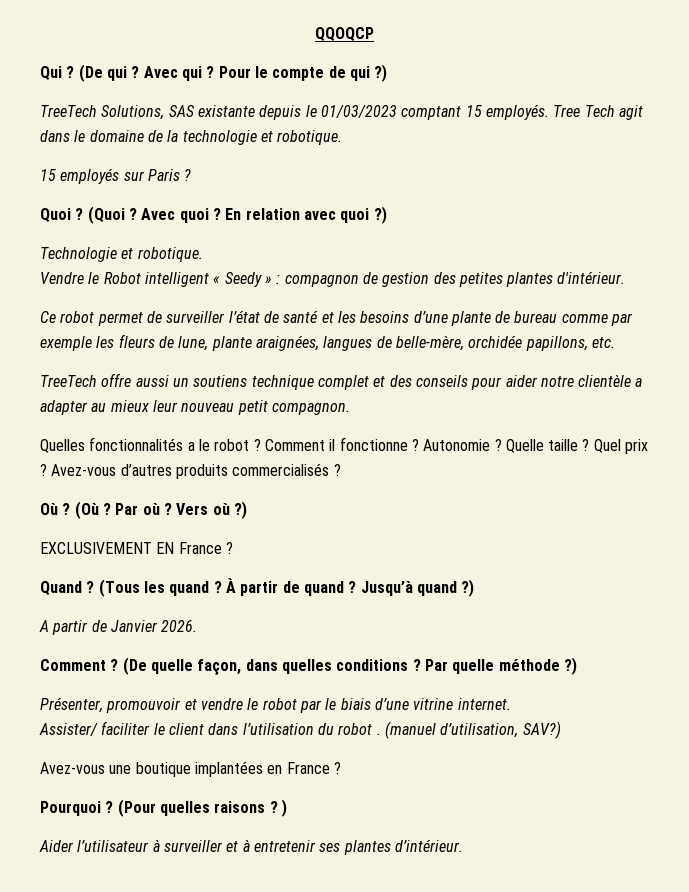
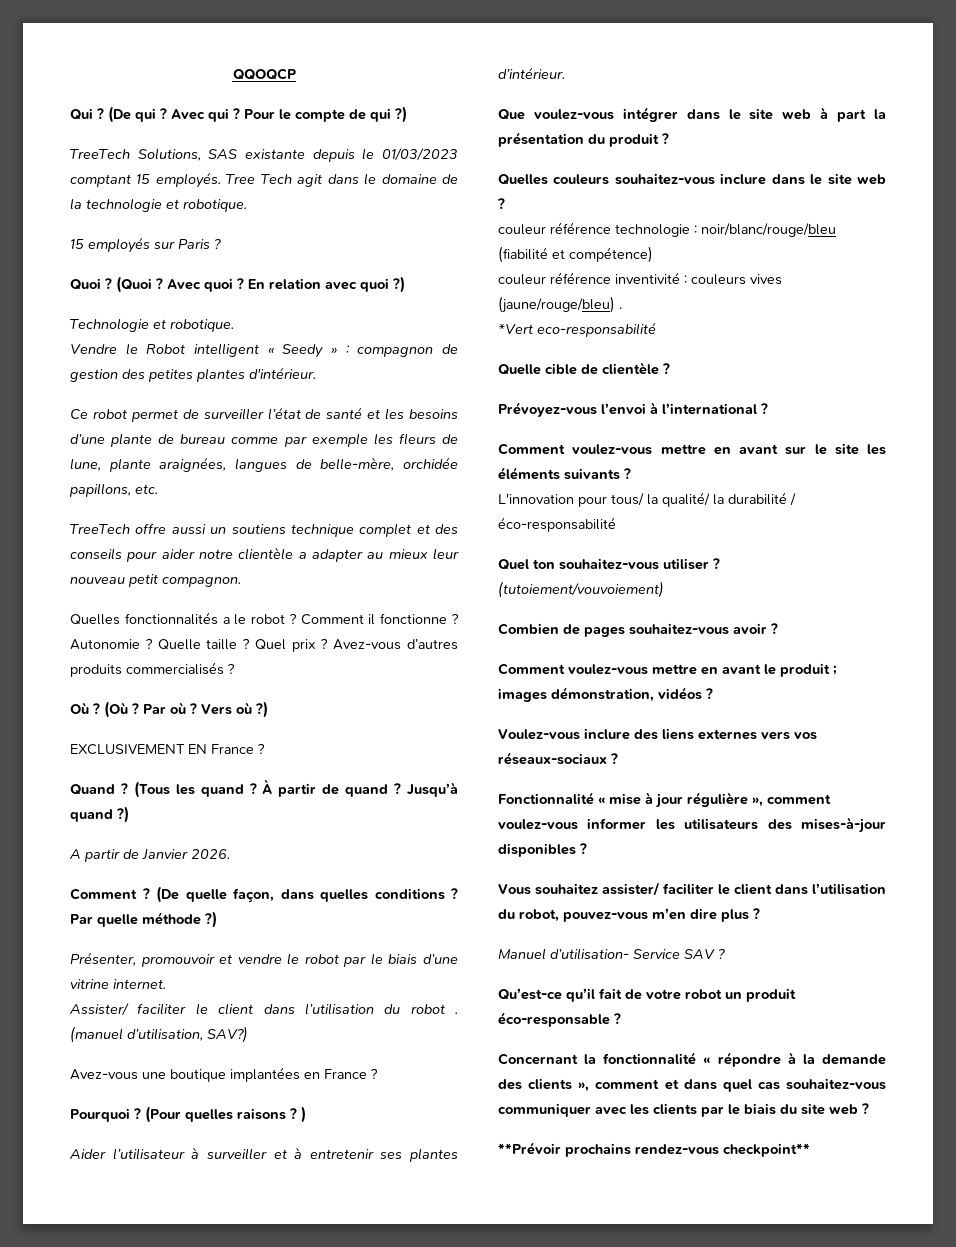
(463, 845) none -> [498,107,887,122] [498,132,669,147] [498,173,886,185] [497,198,505,209] [498,222,836,237] [498,246,653,263] [498,272,782,285] [498,296,622,313] [498,322,656,337] [498,362,670,375] [498,402,768,417] [498,443,886,455] [498,467,631,480] [498,492,796,507] [498,517,616,532] [498,558,720,570] [498,581,664,598] [498,623,778,637] [498,663,837,677] [498,687,713,702] [498,728,817,740] [498,752,618,765] [498,792,831,808] [498,817,886,833] [498,843,587,857] [498,882,886,896] [498,908,760,922] [498,948,725,960] [498,988,796,1002] [498,1012,621,1027] [498,1052,886,1067] [498,1078,886,1092] [498,1103,869,1117] [498,1142,810,1157] // Que voulez-vous intégrer dans le site web à part la présentation du produit ? // Quelles couleurs souhaitez-vous inclure dans le site web ? // couleur référence technologie : noir/blanc/rouge/bleu (fiabilité et compétence) // couleur référence inventivité : couleurs vives (jaune/rouge/bleu) . // *Vert eco-responsabilité // Quelle cible de clientèle ? // Prévoyez-vous l’envoi à l’international ? // Comment voulez-vous mettre en avant sur le site les éléments suivants ? // L'innovation pour tous/ la qualité/ la durabilité / éco-responsabilité // Quel ton souhaitez-vous utiliser ? (tutoiement/vouvoiement) // Combien de pages souhaitez-vous avoir ? // Comment voulez-vous mettre en avant le produit ; images démonstration, vidéos ? // Voulez-vous inclure des liens externes vers vos réseaux-sociaux ? // Fonctionnalité « mise à jour régulière », comment voulez-vous informer les utilisateurs des mises-à-jour disponibles ? // Vous souhaitez assister/ faciliter le client dans l’utilisation du robot, pouvez-vous m’en dire plus ? // Manuel d’utilisation- Service SAV ? // Qu’est-ce qu’il fait de votre robot un produit éco-responsable ? // Concernant la fonctionnalité « répondre à la demande des clients », comment et dans quel cas souhaitez-vous communiquer avec les clients par le biais du site web ? // **Prévoir prochains rendez-vous checkpoint**

